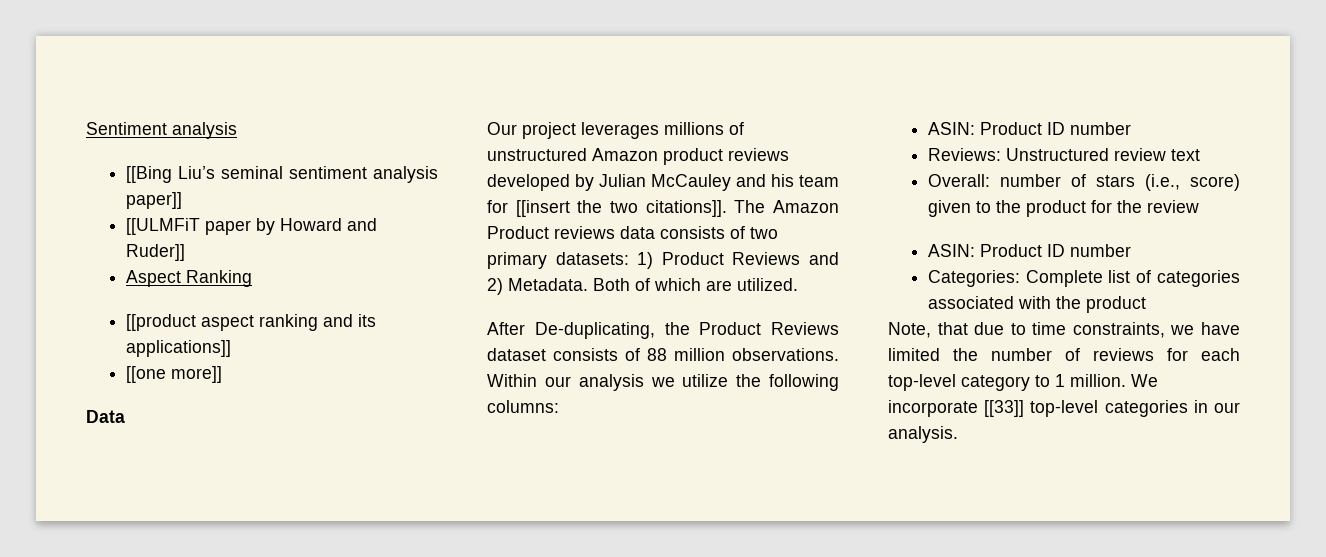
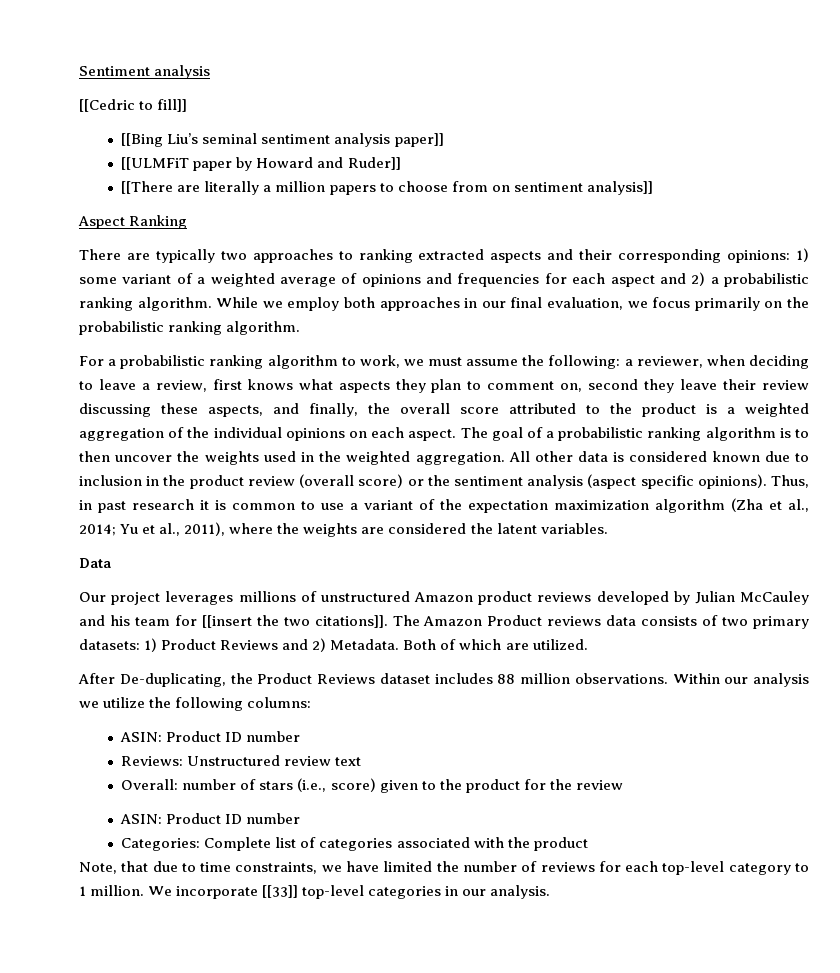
(237, 130) none -> [79,99,188,112] // [[Cedric to fill]]
[125,270,252,287] [125,314,376,331] [125,340,231,357] [125,366,222,383] Aspect Ranking // [[product aspect ranking and its applications]] // [[one more]] -> [121,181,653,195] [78,215,188,229] [79,248,809,263] [79,272,809,287] [79,297,810,311] [79,321,301,335] [79,355,809,369] [79,379,810,393] [79,403,809,417] [79,427,809,441] [79,451,809,465] [79,474,809,489] [79,498,809,513] [79,522,608,537] [[There are literally a million papers to choose from on sentiment analysis]] // Aspect Ranking // There are typically two approaches to ranking extracted aspects and their corresponding opinions: 1) some variant of a weighted average of opinions and frequencies for each aspect and 2) a probabilistic ranking algorithm. While we employ both approaches in our final evaluation, we focus primarily on the probabilistic ranking algorithm. // For a probabilistic ranking algorithm to work, we must assume the following: a reviewer, when deciding to leave a review, first knows what aspects they plan to comment on, second they leave their review discussing these aspects, and finally, the overall score attributed to the product is a weighted aggregation of the individual opinions on each aspect. The goal of a probabilistic ranking algorithm is to then uncover the weights used in the weighted aggregation. All other data is considered known due to inclusion in the product review (overall score) or the sentiment analysis (aspect specific opinions). Thus, in past research it is common to use a variant of the expectation maximization algorithm (Zha et al., 2014; Yu et al., 2011), where the weights are considered the latent variables.
[553,348,640,361] consists of -> [434,673,493,684] includes

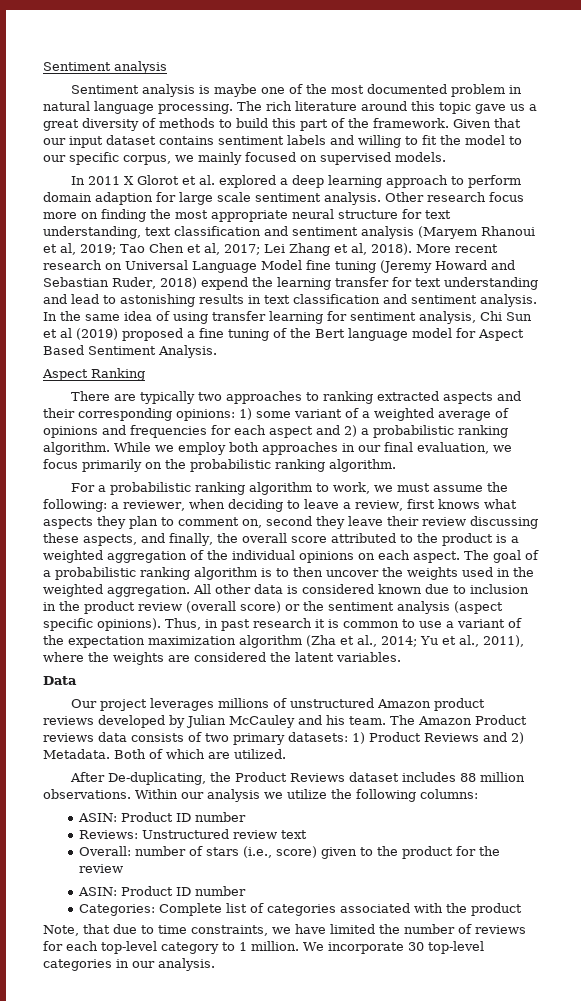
[79,99,188,112] [121,133,444,147] [121,157,401,171] [121,181,653,195] [[Cedric to fill]] // [[Bing Liu’s seminal sentiment analysis paper]] // [[ULMFiT paper by Howard and Ruder]] // [[There are literally a million papers to choose from on sentiment analysis]] -> [70,84,522,97] [43,101,537,114] [43,118,521,131] [43,135,522,148] [43,152,446,165] [70,175,521,188] [43,192,524,205] [43,209,451,222] [43,226,535,239] [43,243,498,256] [43,260,515,273] [43,277,538,290] [43,294,537,307] [43,311,532,324] [43,328,524,341] [43,345,217,358] Sentiment analysis is maybe one of the most documented problem in natural language processing. The rich literature around this topic gave us a great diversity of methods to build this part of the framework. Given that our input dataset contains sentiment labels and willing to fit the model to our specific corpus, we mainly focused on supervised models. // In 2011 X Glorot et al. explored a deep learning approach to perform domain adaption for large scale sentiment analysis. Other research focus more on finding the most appropriate neural structure for text understanding, text classification and sentiment analysis (Maryem Rhanoui et al, 2019; Tao Chen et al, 2017; Lei Zhang et al, 2018). More recent research on Universal Language Model fine tuning (Jeremy Howard and Sebastian Ruder, 2018) expend the learning transfer for text understanding and lead to astonishing results in text classification and sentiment analysis. In the same idea of using transfer learning for sentiment analysis, Chi Sun et al (2019) proposed a fine tuning of the Bert language model for Aspect Based Sentiment Analysis.
[134,615,388,628] team for [[insert the two citations]]. -> [349,716,386,725] team.
[262,885,299,898] [[33]] -> [407,942,424,951] 30

